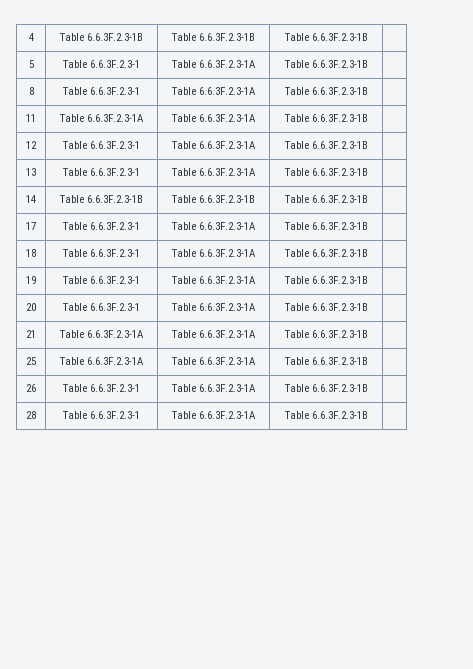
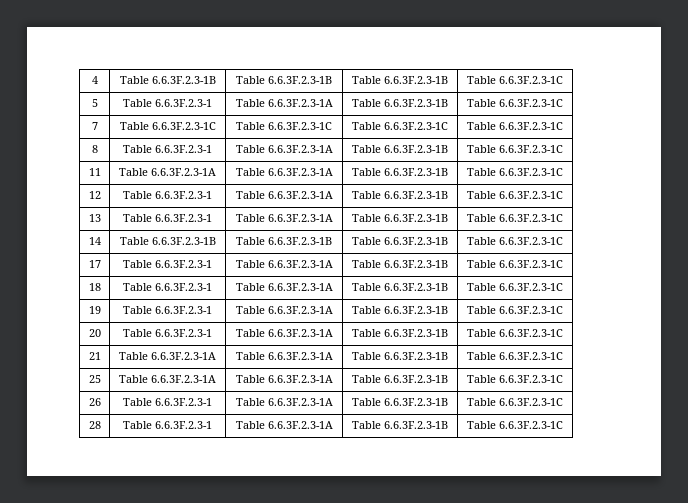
(368, 37) none -> [467,76,563,84] Table 6.6.3F.2.3-1C
(368, 64) none -> [467,99,563,107] [91,122,98,130] [119,122,216,130] [236,122,332,130] [352,122,448,130] [467,122,563,130] Table 6.6.3F.2.3-1C // 7 | Table 6.6.3F.2.3-1C | Table 6.6.3F.2.3-1C | Table 6.6.3F.2.3-1C | Table 6.6.3F.2.3-1C
(368, 91) none -> [467,145,563,153] Table 6.6.3F.2.3-1C
(368, 118) none -> [467,168,563,176] Table 6.6.3F.2.3-1C
(368, 145) none -> [467,191,563,199] Table 6.6.3F.2.3-1C
(368, 172) none -> [467,214,563,222] Table 6.6.3F.2.3-1C
(368, 199) none -> [467,237,563,245] Table 6.6.3F.2.3-1C
(368, 226) none -> [467,260,563,268] Table 6.6.3F.2.3-1C
(368, 253) none -> [467,283,563,291] Table 6.6.3F.2.3-1C
(368, 280) none -> [467,306,563,314] Table 6.6.3F.2.3-1C
(368, 307) none -> [467,329,563,337] Table 6.6.3F.2.3-1C
(368, 334) none -> [467,352,563,360] Table 6.6.3F.2.3-1C
(368, 361) none -> [467,375,563,383] Table 6.6.3F.2.3-1C
(368, 388) none -> [467,398,563,406] Table 6.6.3F.2.3-1C
(368, 415) none -> [467,421,563,429] Table 6.6.3F.2.3-1C

